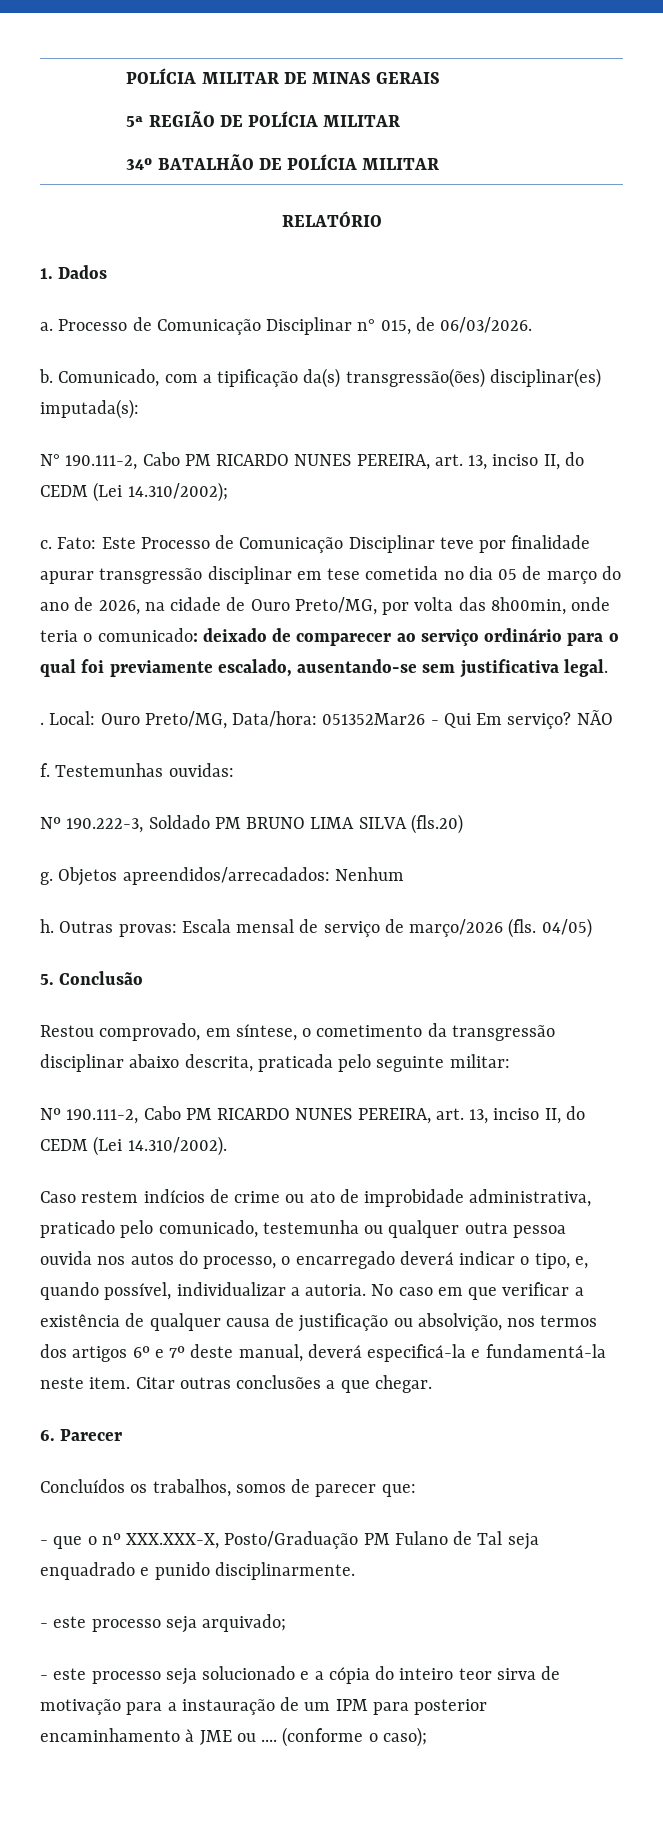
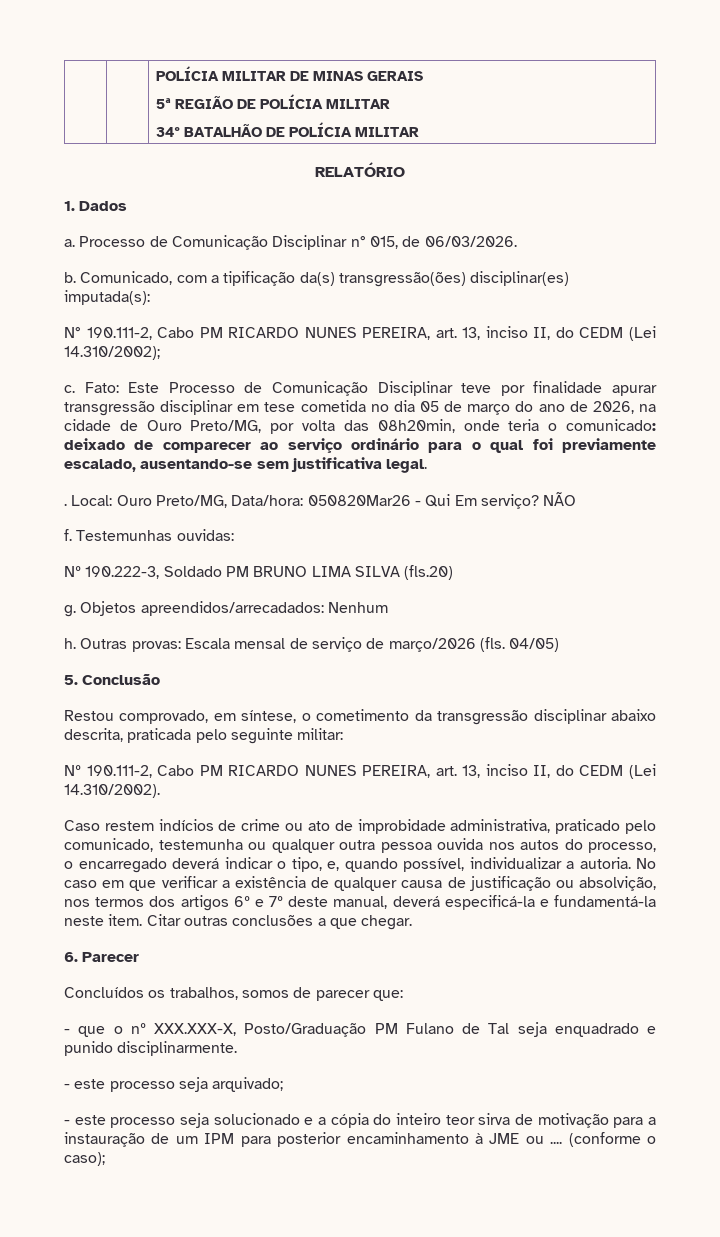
[490,597,566,615] 8h00min, -> [377,419,455,433] 08h20min,
[322,713,426,725] 051352Mar26 -> [307,495,411,506] 050820Mar26

